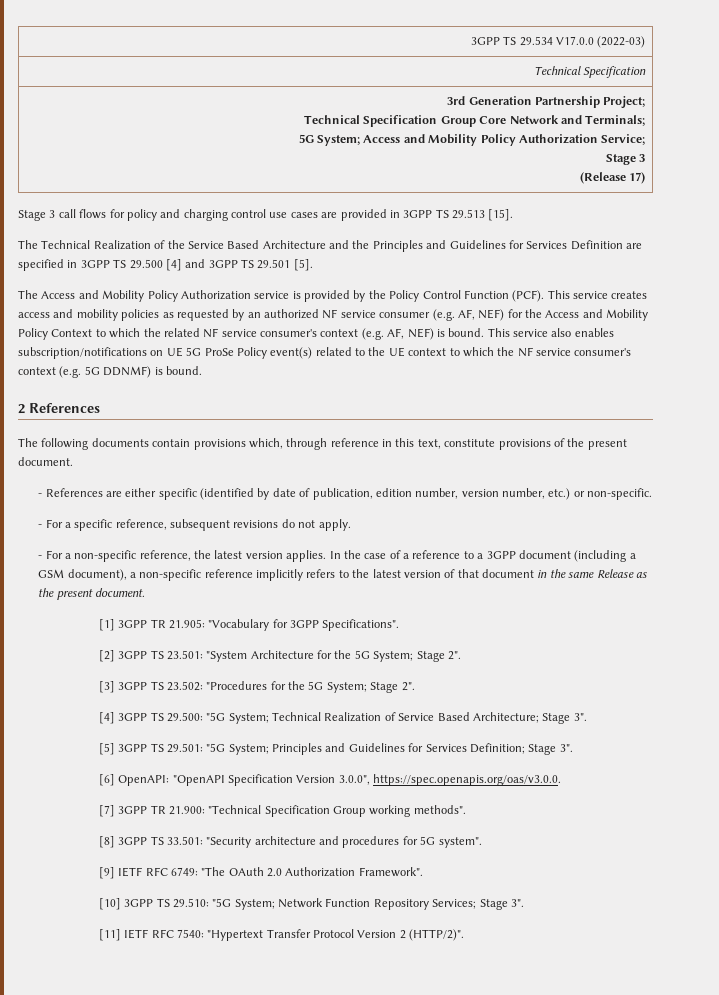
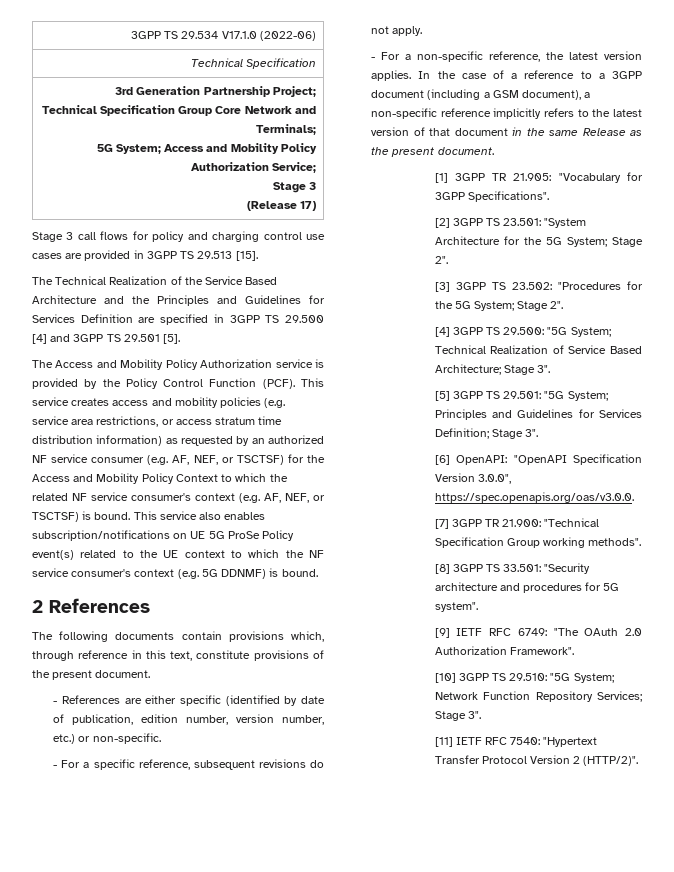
[555,36,646,48] V17.0.0 (2022-03) -> [221,31,316,41] V17.1.0 (2022-06)
(160, 315) none -> [264,398,286,408] [32,416,283,427] [32,435,163,446] (e.g. service area restrictions, or access stratum time distribution information)
[478,309,505,321] NEF) -> [193,455,284,465] NEF, or TSCTSF)
[407,328,434,340] NEF) -> [285,493,325,503] [32,512,79,522] NEF, or TSCTSF)

